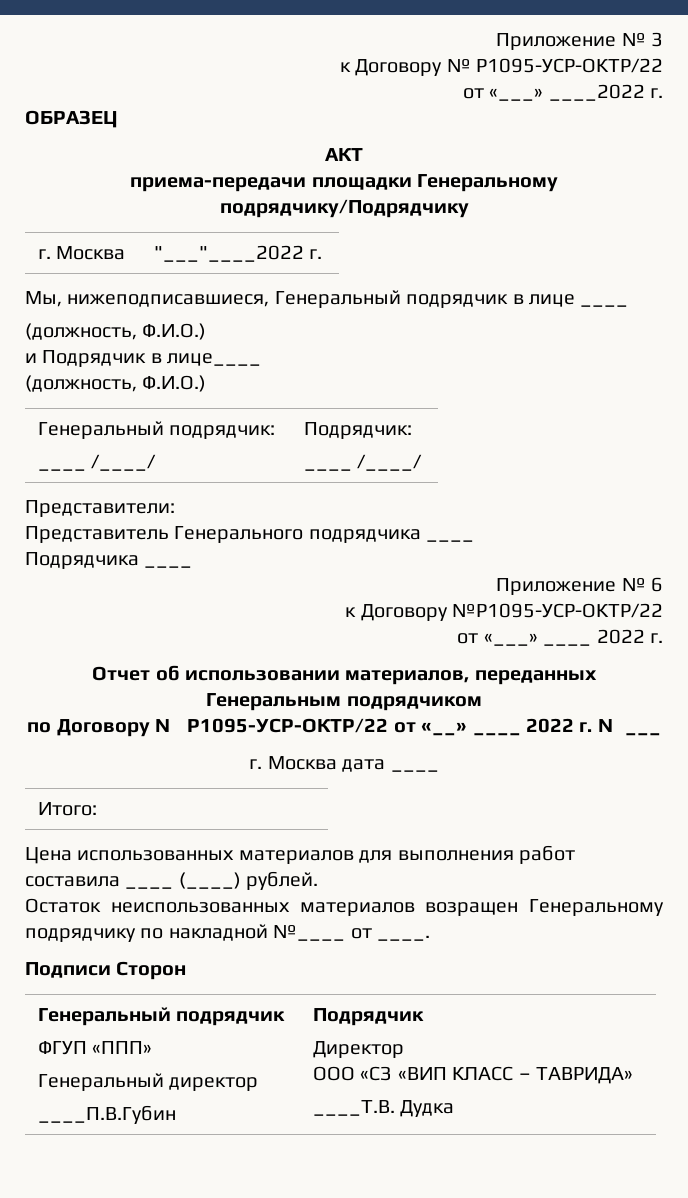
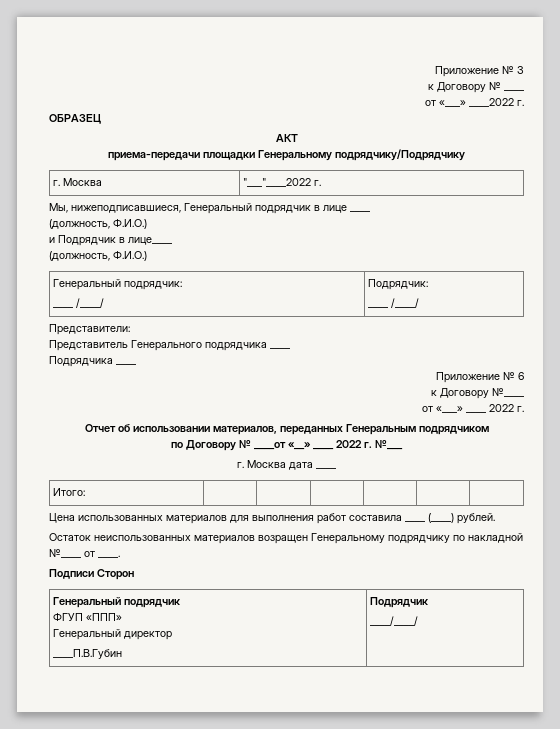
[475,58,663,73] Р1095-УСР-ОКТР/22 -> [504,90,524,91] ____
[451,603,663,618] №Р1095-УСР-ОКТР/22 -> [492,388,524,397] №____
[187,718,416,733] Р1095-УСР-ОКТР/22 от -> [254,442,286,450] ____от
[313,1041,405,1058] [313,1066,634,1084] [313,1100,455,1117] Директор // ООО «СЗ «ВИП КЛАСС – ТАВРИДА» // ____Т.В. Дудка -> [370,616,419,626] ____/____/

